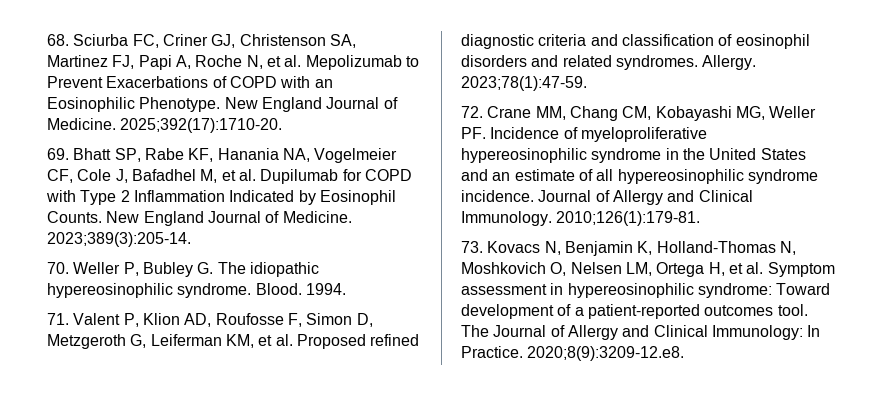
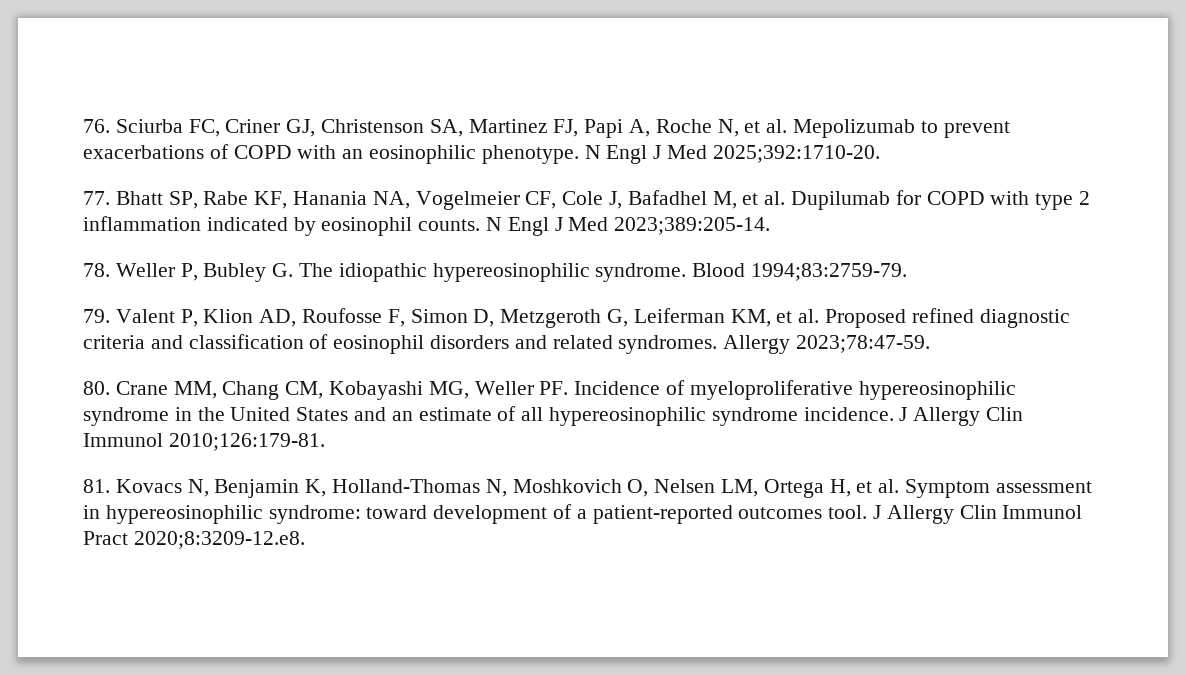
[47,34,69,46] 68. -> [83,119,110,133] 76.
[47,76,209,88] Prevent Exacerbations -> [943,121,1010,138] [83,145,204,159] prevent exacerbations
[47,97,398,112] [47,118,283,133] [47,148,69,160] Eosinophilic Phenotype. New England Journal of Medicine. 2025;392(17):1710-20. // 69. -> [369,145,880,164] [83,191,110,205] eosinophilic phenotype. N Engl J Med 2025;392:1710-20. // 77.
[80,190,396,205] [47,211,352,226] [47,232,191,247] [47,262,69,274] Type 2 Inflammation Indicated by Eosinophil Counts. New England Journal of Medicine. 2023;389(3):205-14. // 70. -> [1035,191,1091,210] [83,216,771,236] [83,263,110,277] type 2 inflammation indicated by eosinophil counts. N Engl J Med 2023;389:205-14. // 78.
[255,283,346,295] [47,313,69,325] Blood. 1994. // 71. -> [692,263,908,281] [83,309,110,323] Blood 1994;83:2759-79. // 79.
[702,55,757,70] [461,76,587,91] [461,106,483,118] Allergy. 2023;78(1):47-59. // 72. -> [723,335,931,354] [83,381,110,395] Allergy 2023;78:47-59. // 80.
[538,190,753,205] [461,211,701,226] [461,241,483,253] Journal of Allergy and Clinical Immunology. 2010;126(1):179-81. // 73. -> [899,407,1024,426] [83,433,325,451] [83,479,110,493] J Allergy Clin Immunol 2010;126:179-81. // 81.
[776,283,831,295] Toward -> [366,505,428,519] toward
[461,325,821,340] [461,346,685,361] The Journal of Allergy and Clinical Immunology: In Practice. 2020;8(9):3209-12.e8. -> [873,505,1083,524] [83,531,305,549] J Allergy Clin Immunol Pract 2020;8:3209-12.e8.

